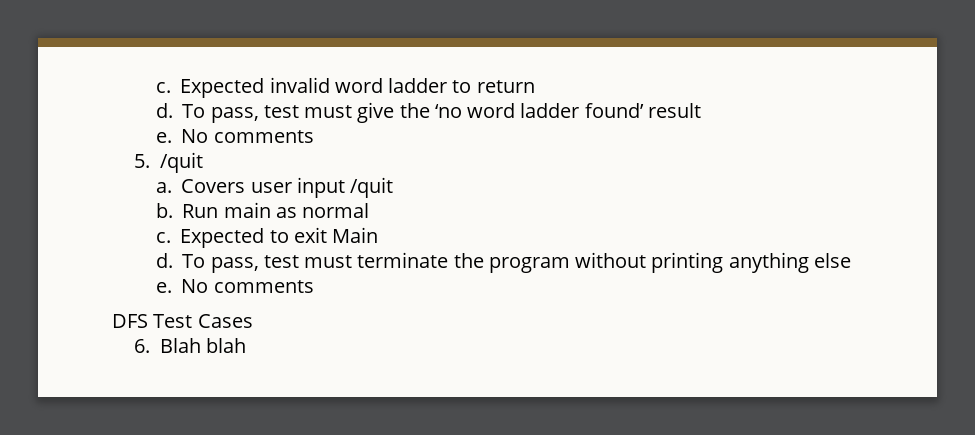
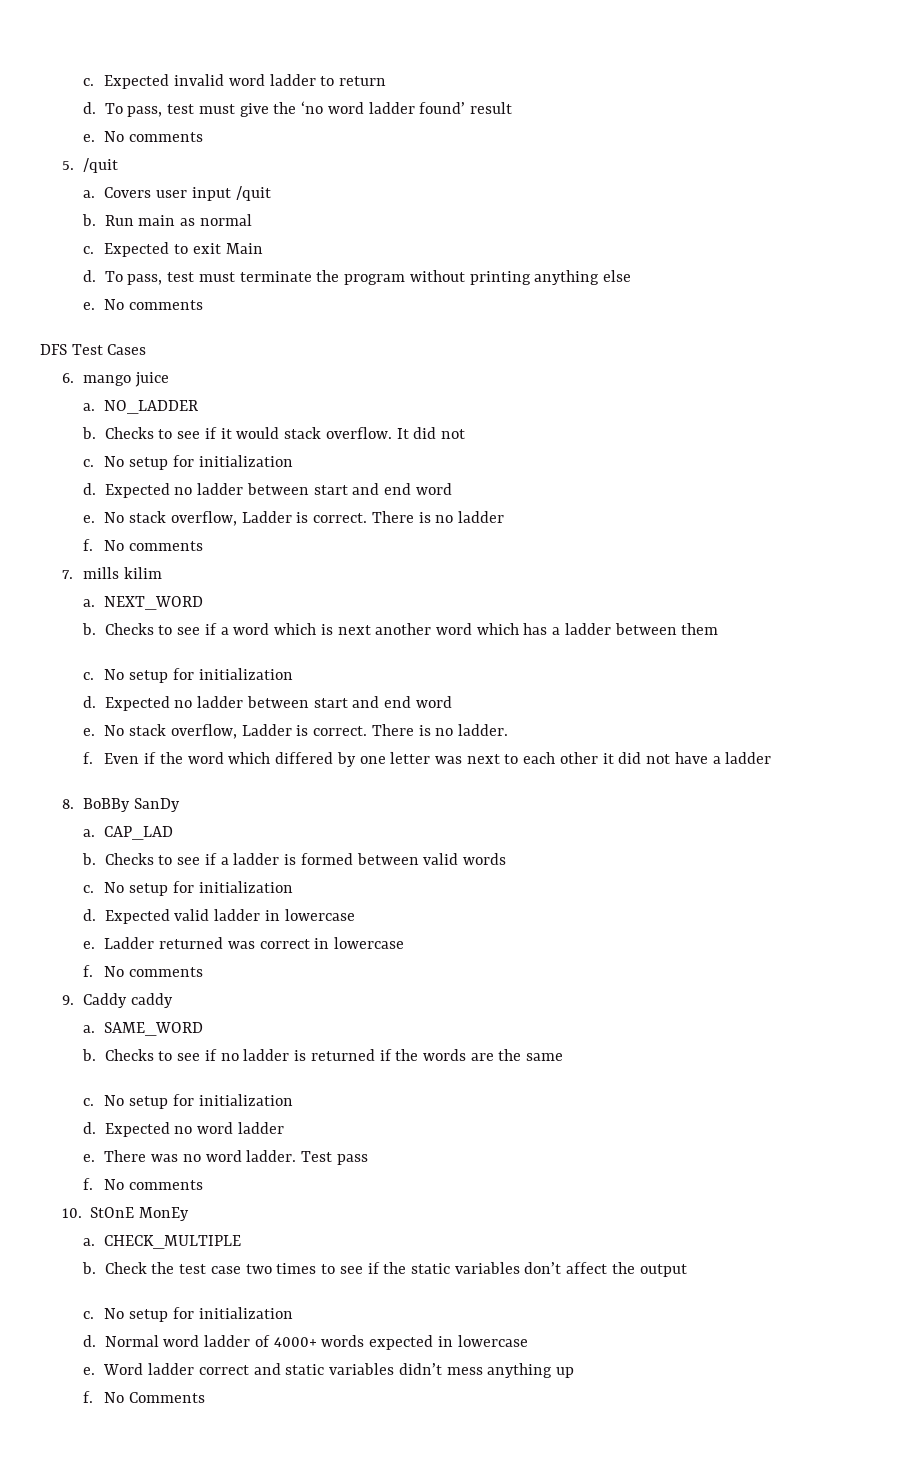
[159,338,246,353] Blah blah -> [82,372,169,387] [82,400,199,414] [81,427,465,439] [82,455,293,470] [82,483,452,498] [82,511,505,526] [82,539,204,551] [61,567,162,579] [82,596,204,610] [81,623,719,635] [82,668,293,683] [82,696,452,711] [82,724,509,739] [82,752,772,767] [61,798,180,812] [82,826,174,840] [81,853,506,865] [82,881,293,896] [82,909,355,924] [82,937,405,949] [82,965,204,977] [61,993,173,1008] [82,1022,204,1036] [81,1049,564,1061] [82,1094,293,1109] [82,1122,284,1137] [82,1150,368,1165] [82,1178,204,1190] [61,1207,189,1221] [82,1235,242,1249] [81,1262,687,1277] [82,1307,293,1322] [82,1335,528,1350] [82,1363,575,1378] [82,1391,206,1403] mango juice // a. NO_LADDER // b. Checks to see if it would stack overflow. It did not // c. No setup for initialization // d. Expected no ladder between start and end word // e. No stack overflow, Ladder is correct. There is no ladder // f. No comments // 7. mills kilim // a. NEXT_WORD // b. Checks to see if a word which is next another word which has a ladder between them // c. No setup for initialization // d. Expected no ladder between start and end word // e. No stack overflow, Ladder is correct. There is no ladder. // f. Even if the word which differed by one letter was next to each other it did not have a ladder // 8. BoBBy SanDy // a. CAP_LAD // b. Checks to see if a ladder is formed between valid words // c. No setup for initialization // d. Expected valid ladder in lowercase // e. Ladder returned was correct in lowercase // f. No comments // 9. Caddy caddy // a. SAME_WORD // b. Checks to see if no ladder is returned if the words are the same // c. No setup for initialization // d. Expected no word ladder // e. There was no word ladder. Test pass // f. No comments // 10. StOnE MonEy // a. CHECK_MULTIPLE // b. Check the test case two times to see if the static variables don’t affect the output // c. No setup for initialization // d. Normal word ladder of 4000+ words expected in lowercase // e. Word ladder correct and static variables didn’t mess anything up // f. No Comments

